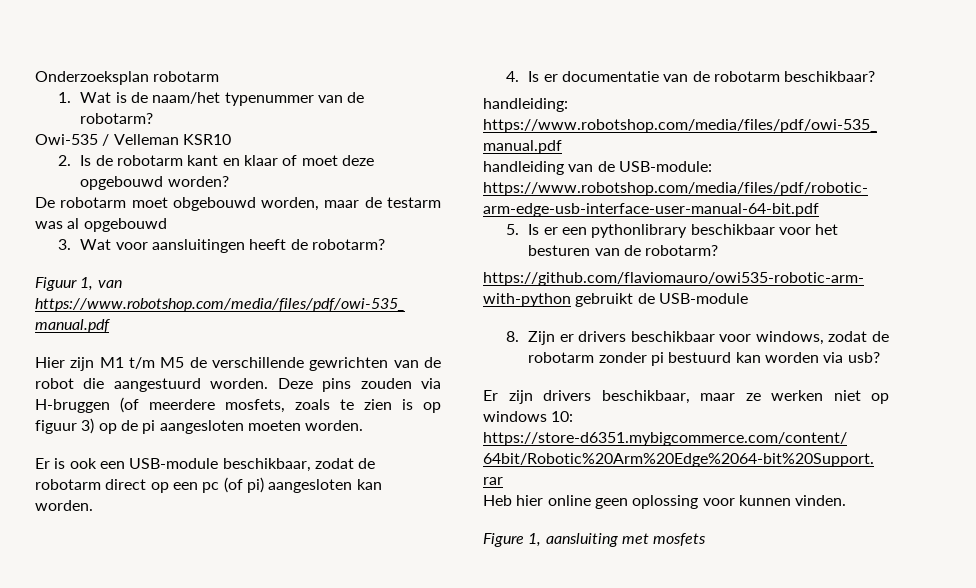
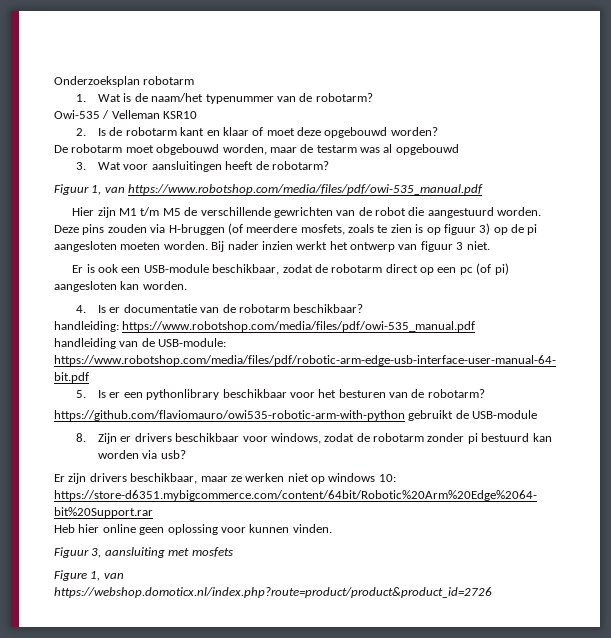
(364, 425) none -> [211,241,490,252] Bij nader inzien werkt het ontwerp van figuur 3 niet.
[483,533,542,547] Figure 1, -> [54,547,102,558] Figuur 3,
(707, 539) none -> [54,570,124,581] [54,587,492,598] // Figure 1, van https://webshop.domoticx.nl/index.php?route=product/product&product_id=2726

